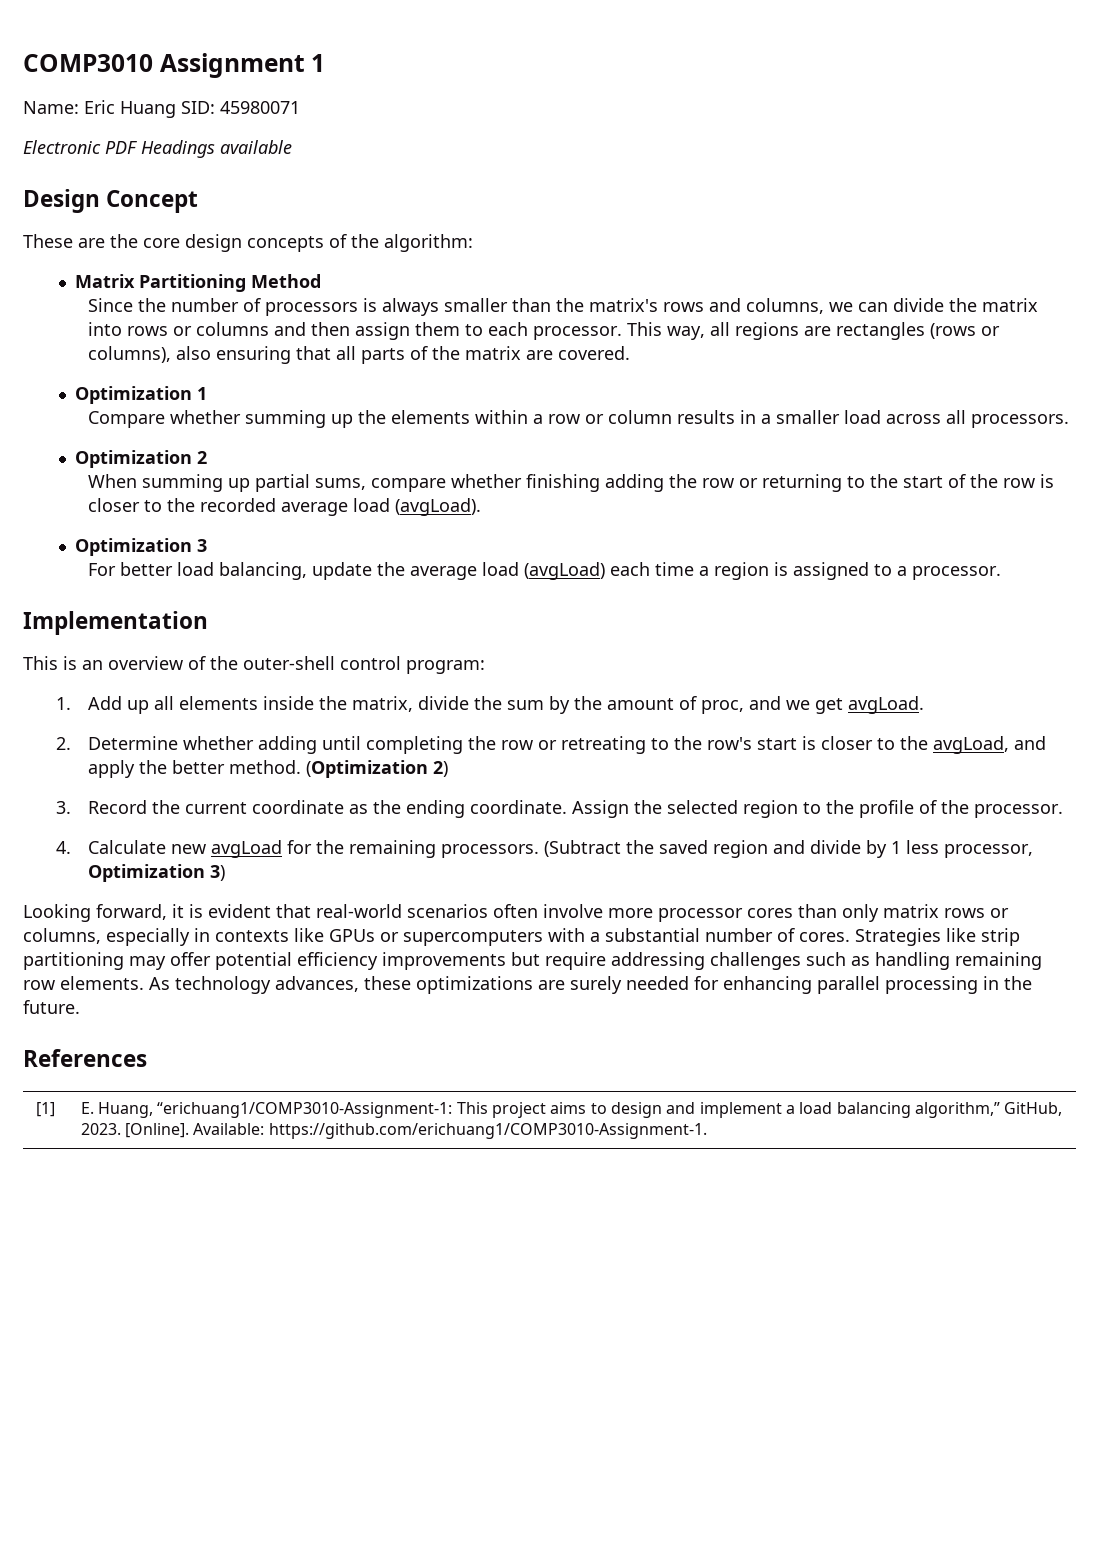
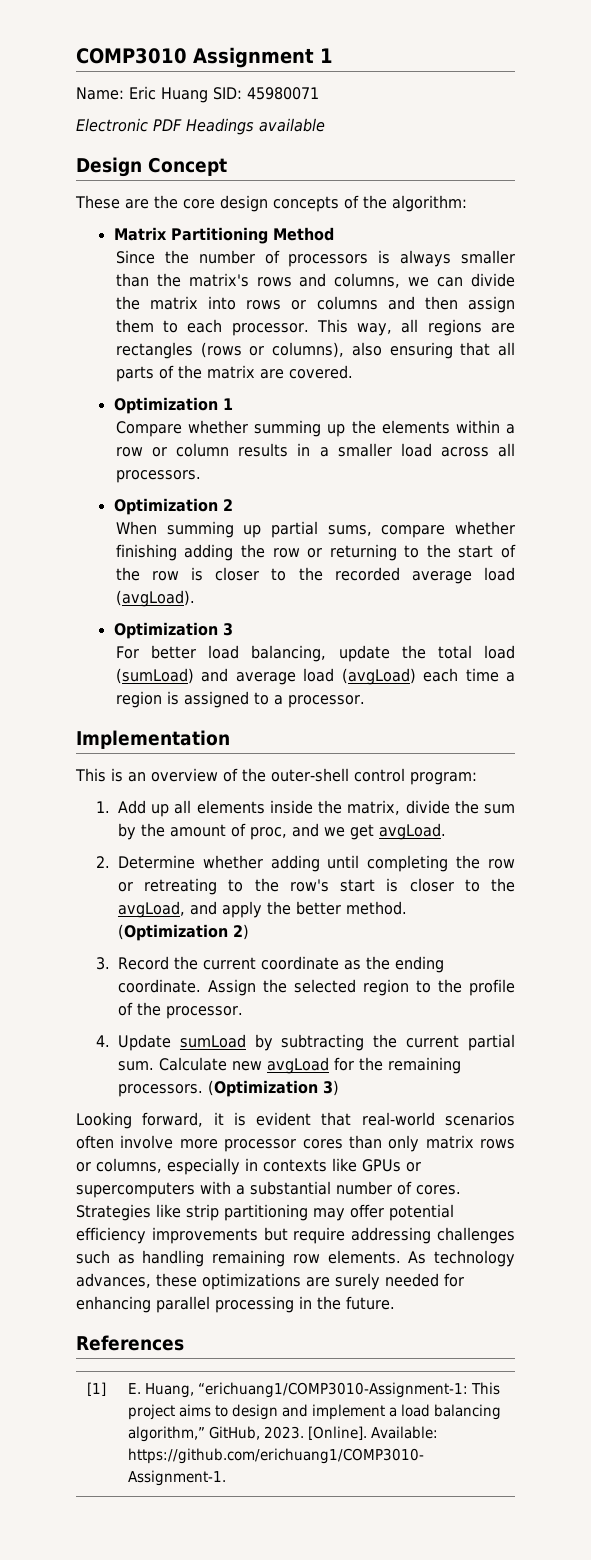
(406, 569) none -> [437,645,515,659] [115,668,229,684] total load (sumLoad) and
(71, 847) none -> [117,1034,515,1051] [117,1061,154,1071] Update sumLoad by subtracting the current partial sum.
[544,840,1034,858] [88,864,206,882] (Subtract the saved region and divide by 1 less processor, Optimization -> [207,1080,318,1097] (Optimization

